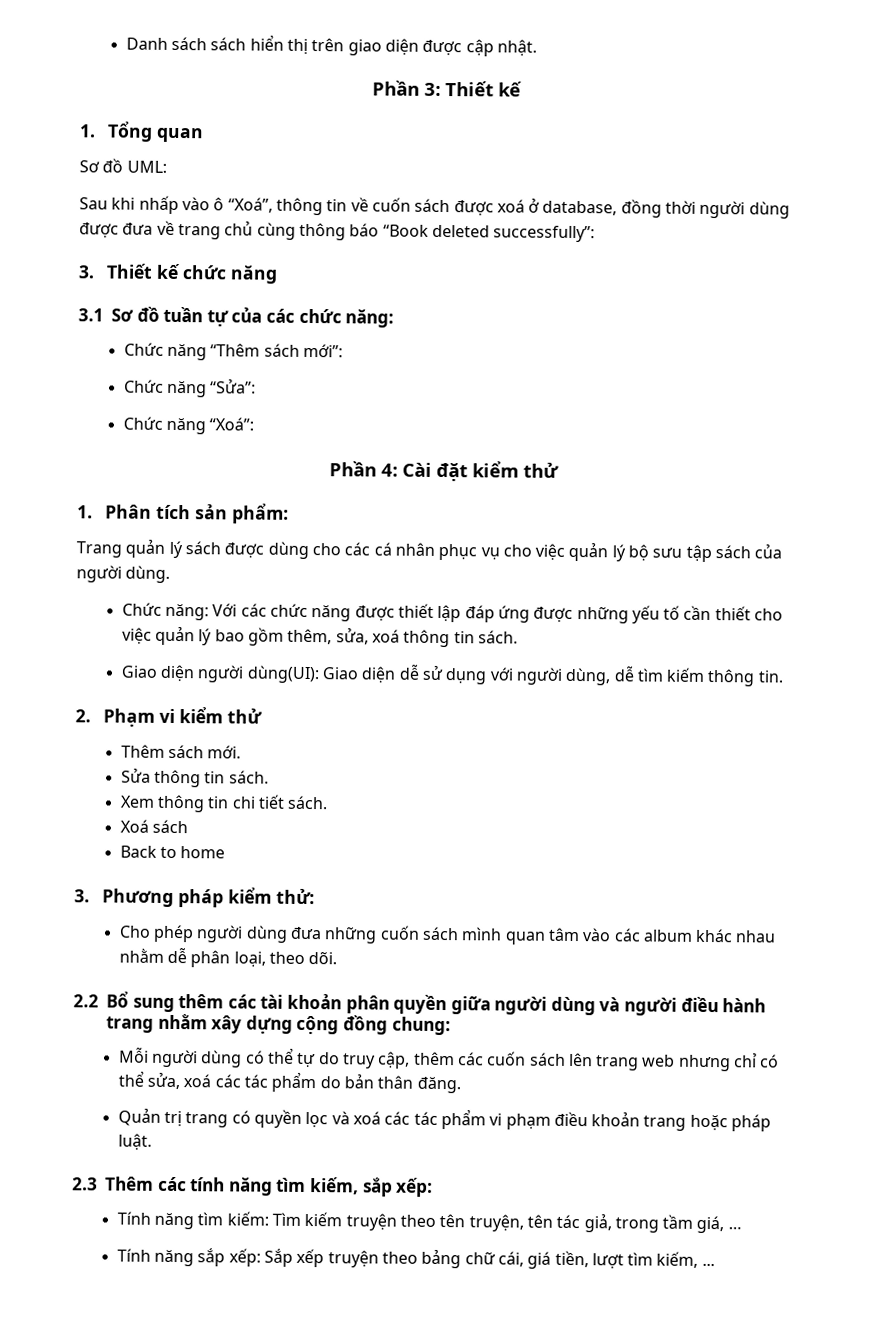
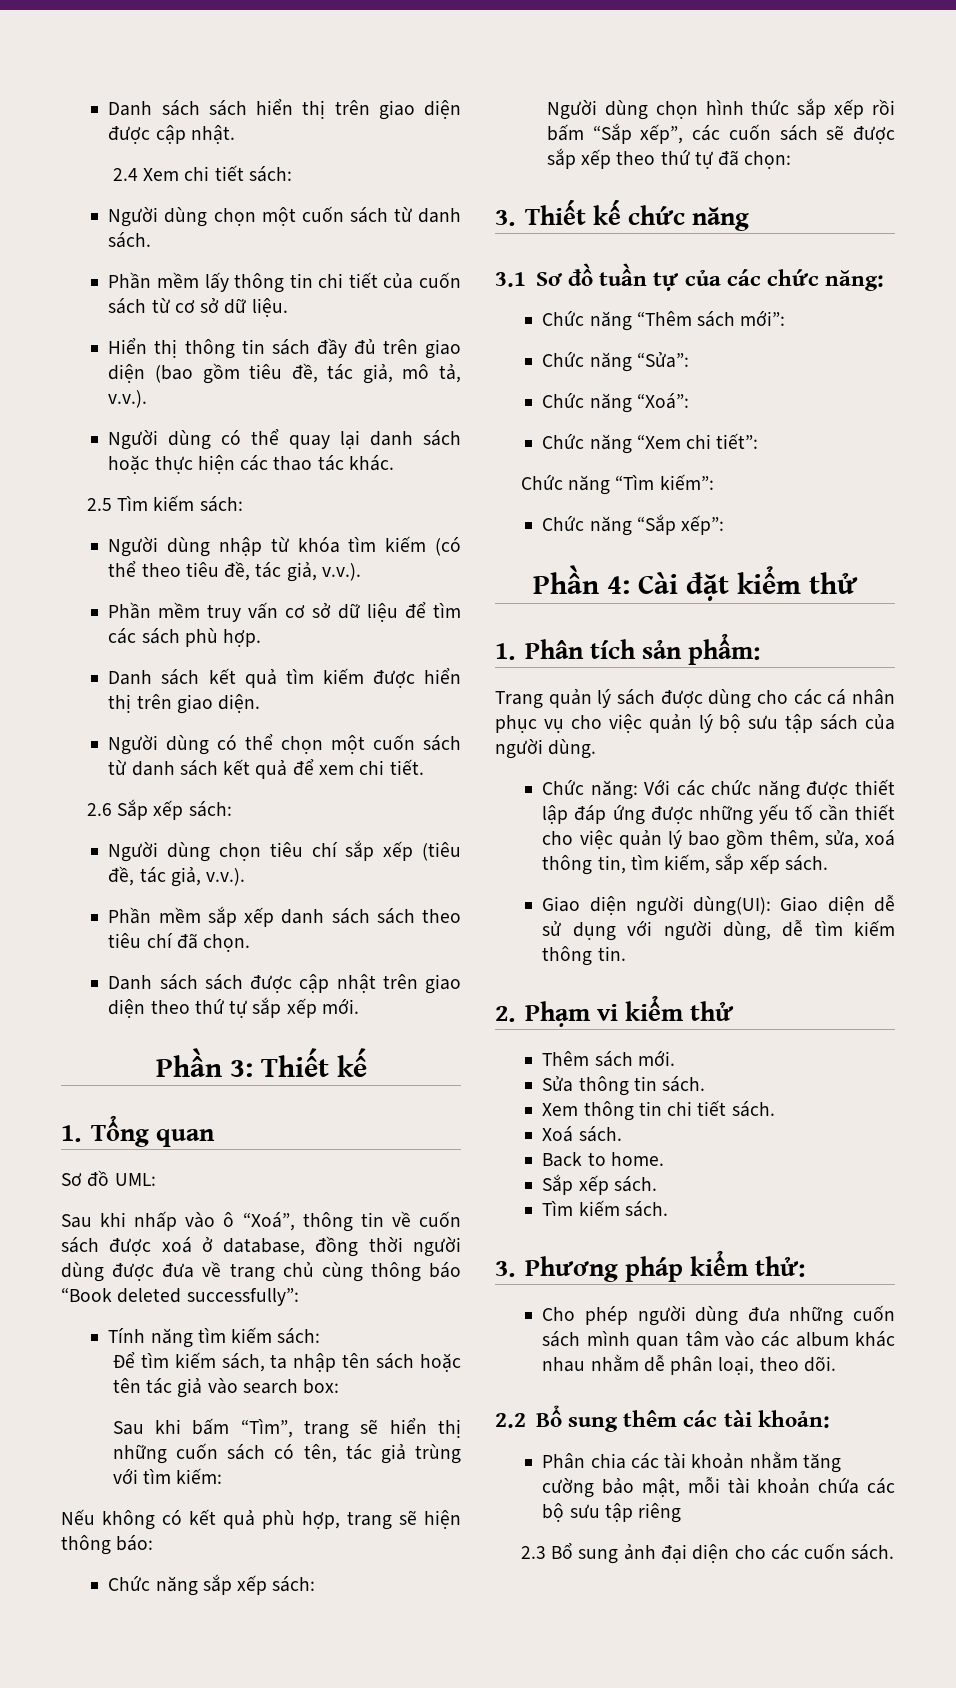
(537, 47) none -> [112,165,292,182] [108,206,461,227] [108,232,152,248] [108,272,461,293] [108,298,288,317] [108,338,461,359] [108,363,461,384] [108,390,148,408] [108,429,462,450] [108,455,394,474] [86,495,243,512] [108,536,461,557] [108,561,361,582] [108,602,461,622] [108,628,262,647] [108,668,461,688] [108,694,261,714] [108,734,462,755] [108,759,424,779] [86,799,232,820] [108,840,461,862] [108,866,246,887] [108,906,461,927] [108,933,251,952] [108,974,461,994] [108,997,359,1018] // 2.4 Xem chi tiết sách: // Người dùng chọn một cuốn sách từ danh sách. // Phần mềm lấy thông tin chi tiết của cuốn sách từ cơ sở dữ liệu. // Hiển thị thông tin sách đầy đủ trên giao diện (bao gồm tiêu đề, tác giả, mô tả, v.v.). // Người dùng có thể quay lại danh sách hoặc thực hiện các thao tác khác. // 2.5 Tìm kiếm sách: // Người dùng nhập từ khóa tìm kiếm (có thể theo tiêu đề, tác giả, v.v.). // Phần mềm truy vấn cơ sở dữ liệu để tìm các sách phù hợp. // Danh sách kết quả tìm kiếm được hiển thị trên giao diện. // Người dùng có thể chọn một cuốn sách từ danh sách kết quả để xem chi tiết. // 2.6 Sắp xếp sách: // Người dùng chọn tiêu chí sắp xếp (tiêu đề, tác giả, v.v.). // Phần mềm sắp xếp danh sách sách theo tiêu chí đã chọn. // Danh sách sách được cập nhật trên giao diện theo thứ tự sắp xếp mới.
(596, 234) none -> [108,1327,321,1348] [112,1352,462,1372] [112,1378,340,1398] [112,1418,462,1439] [112,1443,461,1464] [112,1468,223,1484] [61,1509,461,1530] [61,1535,154,1555] [108,1574,316,1596] [546,98,895,120] [546,123,896,144] [546,148,792,169] // Tính năng tìm kiếm sách: // Để tìm kiếm sách, ta nhập tên sách hoặc tên tác giả vào search box: // Sau khi bấm “Tìm”, trang sẽ hiển thị những cuốn sách có tên, tác giả trùng với tìm kiếm: // Nếu không có kết quả phù hợp, trang sẽ hiện thông báo: // Chức năng sắp xếp sách: // Người dùng chọn hình thức sắp xếp rồi bấm “Sắp xếp”, các cuốn sách sẽ được sắp xếp theo thứ tự đã chọn:
(255, 424) none -> [542,433,759,454] [520,474,714,495] [542,514,725,536] // Chức năng “Xem chi tiết”: // Chức năng “Tìm kiếm”: // Chức năng “Sắp xếp”:
[453,631,475,644] tin -> [597,853,780,874] tin, tìm kiếm, sắp xếp
[151,819,188,834] sách -> [578,1126,622,1142] sách.
[180,846,226,859] home -> [610,1152,664,1166] [542,1174,657,1195] [542,1200,668,1217] home. // Sắp xếp sách. // Tìm kiếm sách.
[286,993,767,1016] [106,1013,451,1036] [118,1047,780,1072] [117,1070,461,1094] [117,1107,772,1132] [117,1133,152,1150] [72,1176,434,1197] [116,1211,742,1234] [116,1248,715,1269] khoản phân quyền giữa người dùng và người điều hành trang nhằm xây dựng cộng đồng chung: // Mỗi người dùng có thể tự do truy cập, thêm các cuốn sách lên trang web nhưng chỉ có thể sửa, xoá các tác phẩm do bản thân đăng. // Quản trị trang có quyền lọc và xoá các tác phẩm vi phạm điều khoản trang hoặc pháp luật. // 2.3 Thêm các tính năng tìm kiếm, sắp xếp: // Tính năng tìm kiếm: Tìm kiếm truyện theo tên truyện, tên tác giả, trong tầm giá, … // Tính năng sắp xếp: Sắp xếp truyện theo bảng chữ cái, giá tiền, lượt tìm kiếm, ... -> [757,1410,830,1428] [542,1451,841,1473] [542,1477,895,1498] [542,1503,682,1523] [520,1543,895,1564] khoản: // Phân chia các tài khoản nhằm tăng cường bảo mật, mỗi tài khoản chứa các bộ sưu tập riêng // 2.3 Bổ sung ảnh đại diện cho các cuốn sách.

